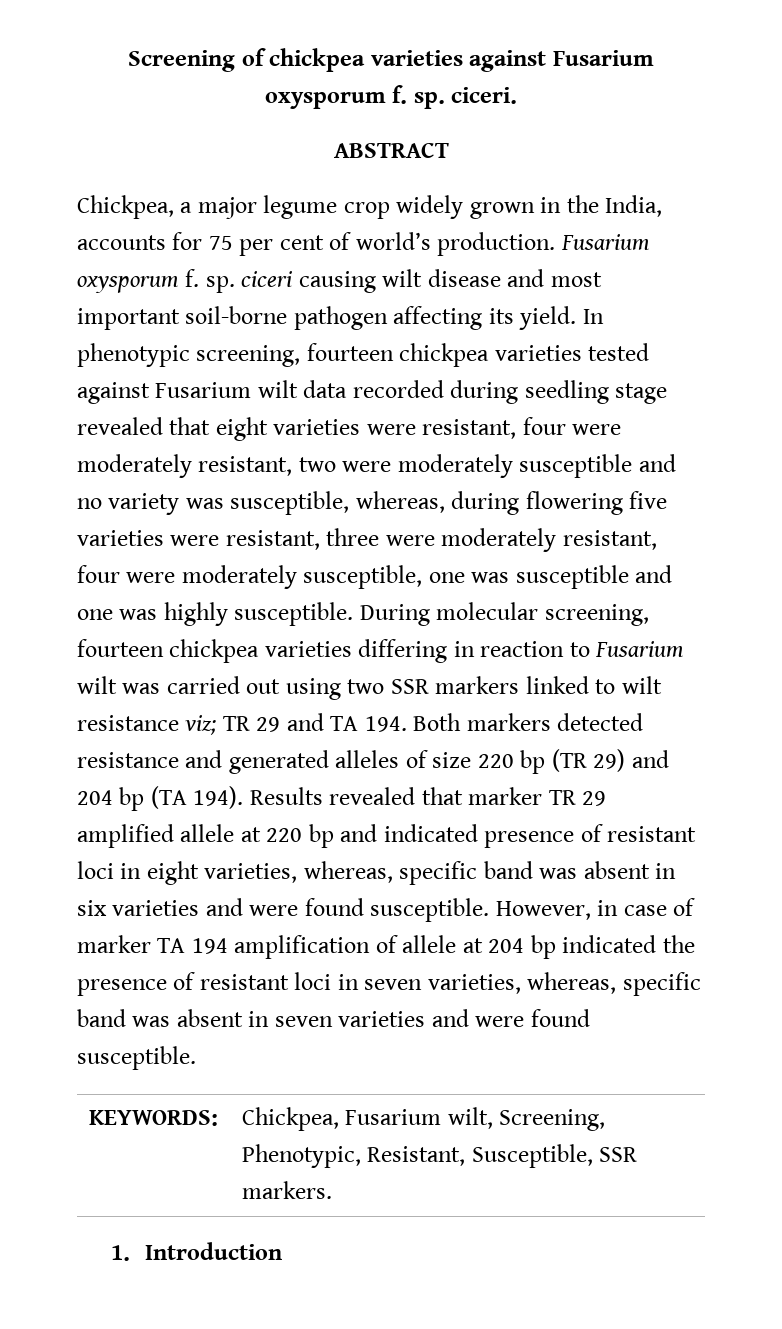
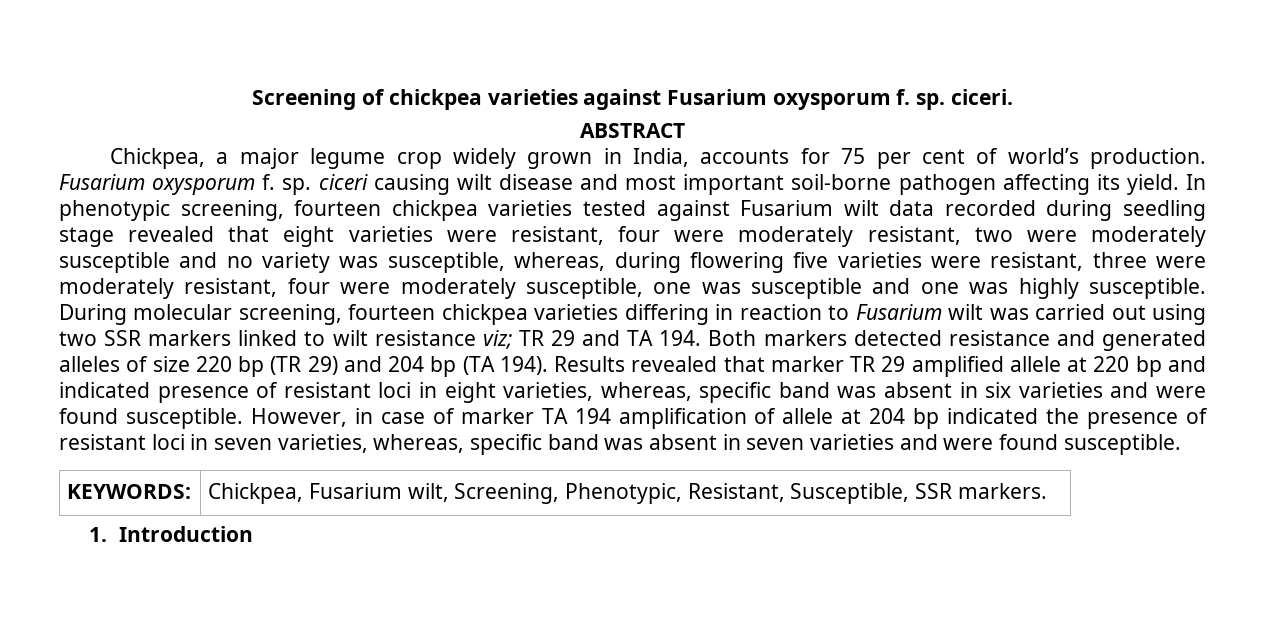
[566,195,599,213] the -> (622, 156) none

